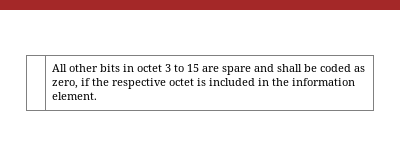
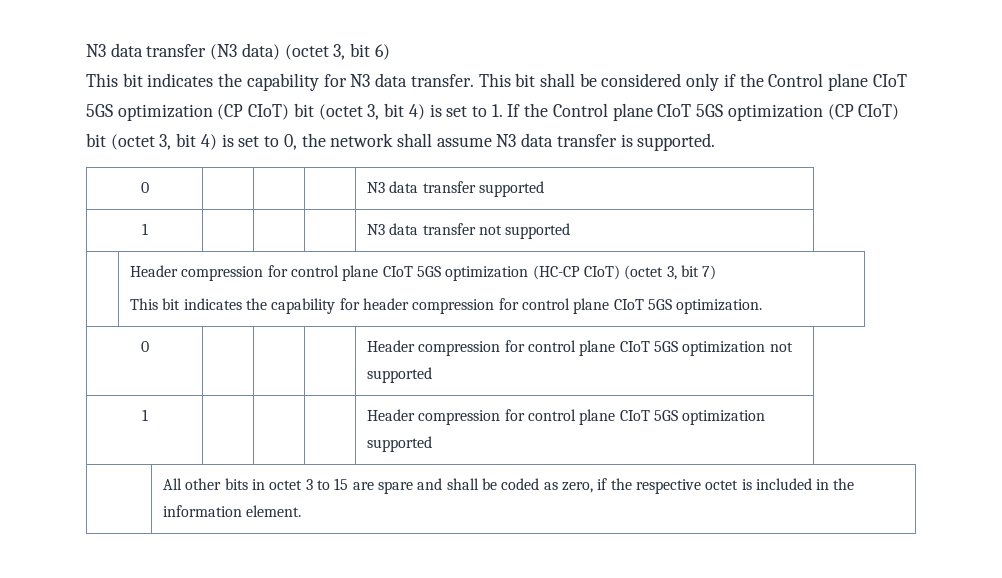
(51, 68) none -> [86,43,390,60] [86,73,907,91] [86,103,900,121] [86,133,716,151] [140,182,149,193] [367,181,545,197] [141,223,148,235] [367,223,571,239] [130,265,717,281] [130,298,763,314] [140,341,149,352] [367,340,793,356] [367,367,433,383] [141,409,148,421] [367,409,766,425] [367,436,433,452] N3 data transfer (N3 data) (octet 3, bit 6) // This bit indicates the capability for N3 data transfer. This bit shall be considered only if the Control plane CIoT 5GS optimization (CP CIoT) bit (octet 3, bit 4) is set to 1. If the Control plane CIoT 5GS optimization (CP CIoT) bit (octet 3, bit 4) is set to 0, the network shall assume N3 data transfer is supported. // 0 | | | | N3 data transfer supported // 1 | | | | N3 data transfer not supported // | Header compression for control plane CIoT 5GS optimization (HC-CP CIoT) (octet 3, bit 7) // This bit indicates the capability for header compression for control plane CIoT 5GS optimization. // 0 | | | | Header compression for control plane CIoT 5GS optimization not supported // 1 | | | | Header compression for control plane CIoT 5GS optimization supported //

